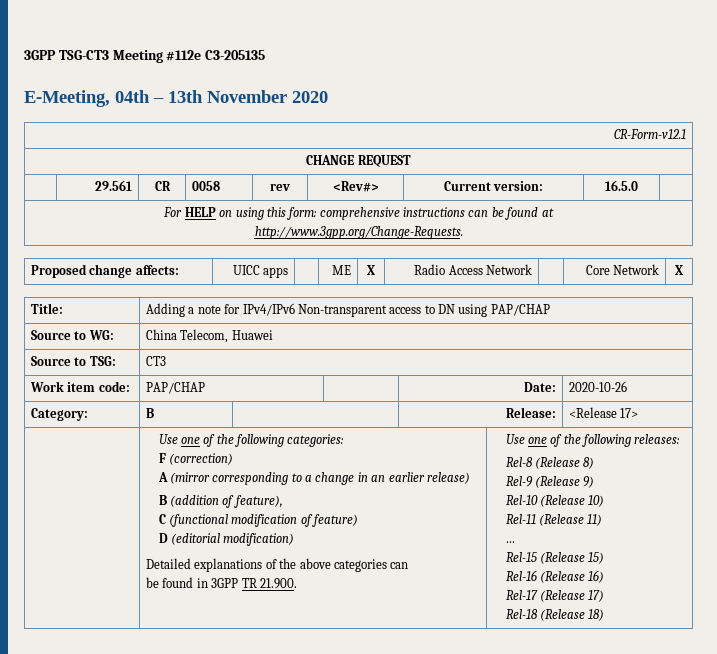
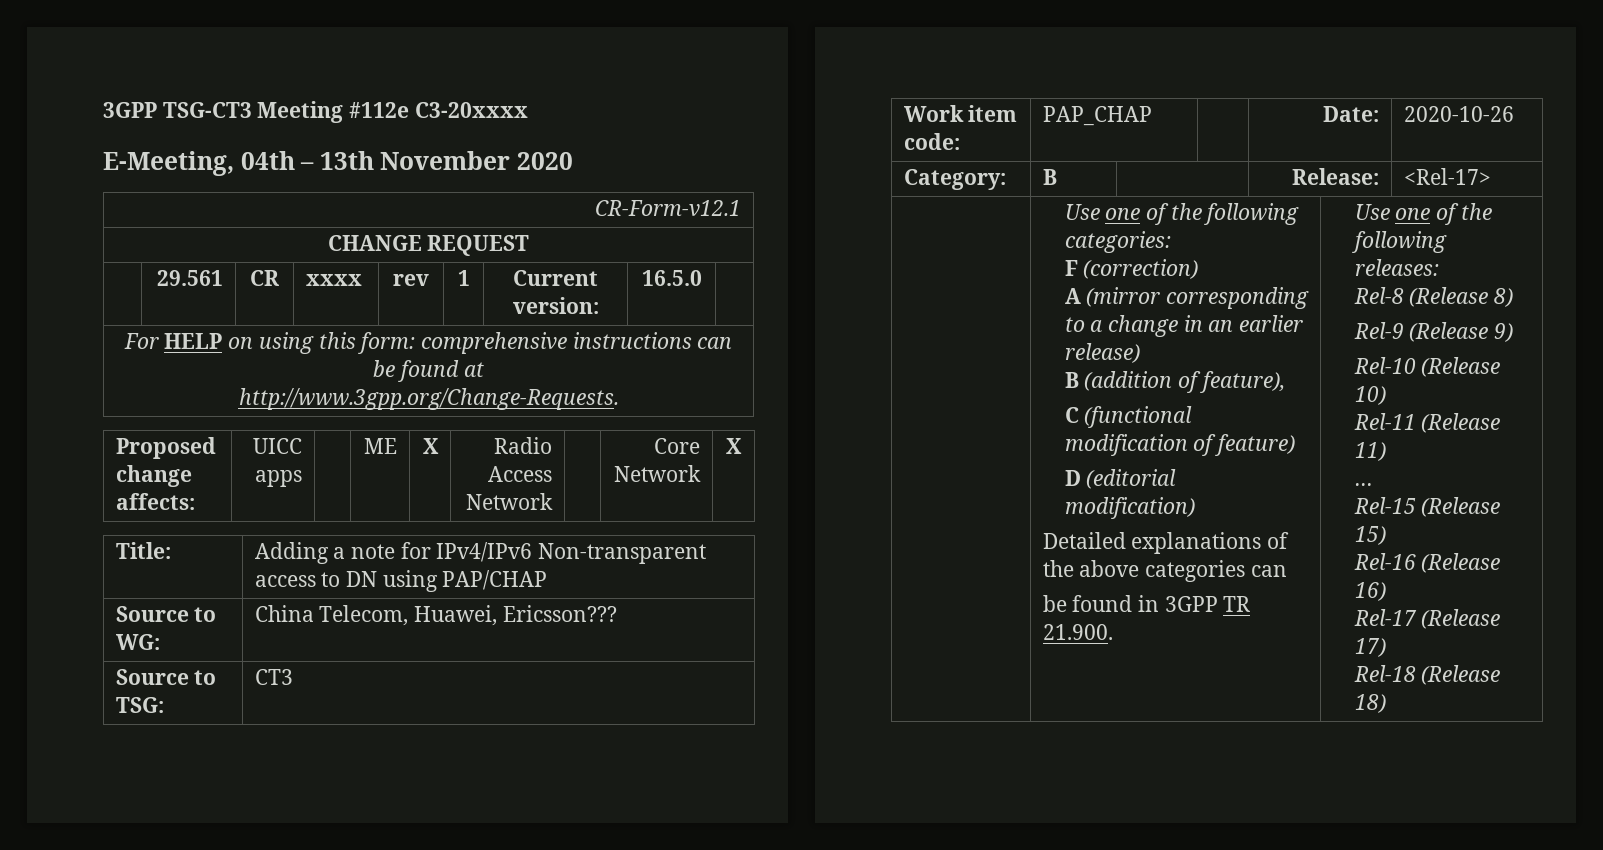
[205,50,266,60] C3-205135 -> [414,102,528,118] C3-20xxxx
[192,181,221,191] 0058 -> [305,274,362,286] xxxx
[332,181,379,192] <Rev#> -> [457,270,470,286] 1
[231,330,273,340] Huawei -> [413,605,617,626] Huawei, Ericsson???
[146,382,206,394] PAP/CHAP -> [1042,106,1152,126] PAP_CHAP
[569,407,639,418] <Release 17> -> [1403,168,1491,185] <Rel-17>

